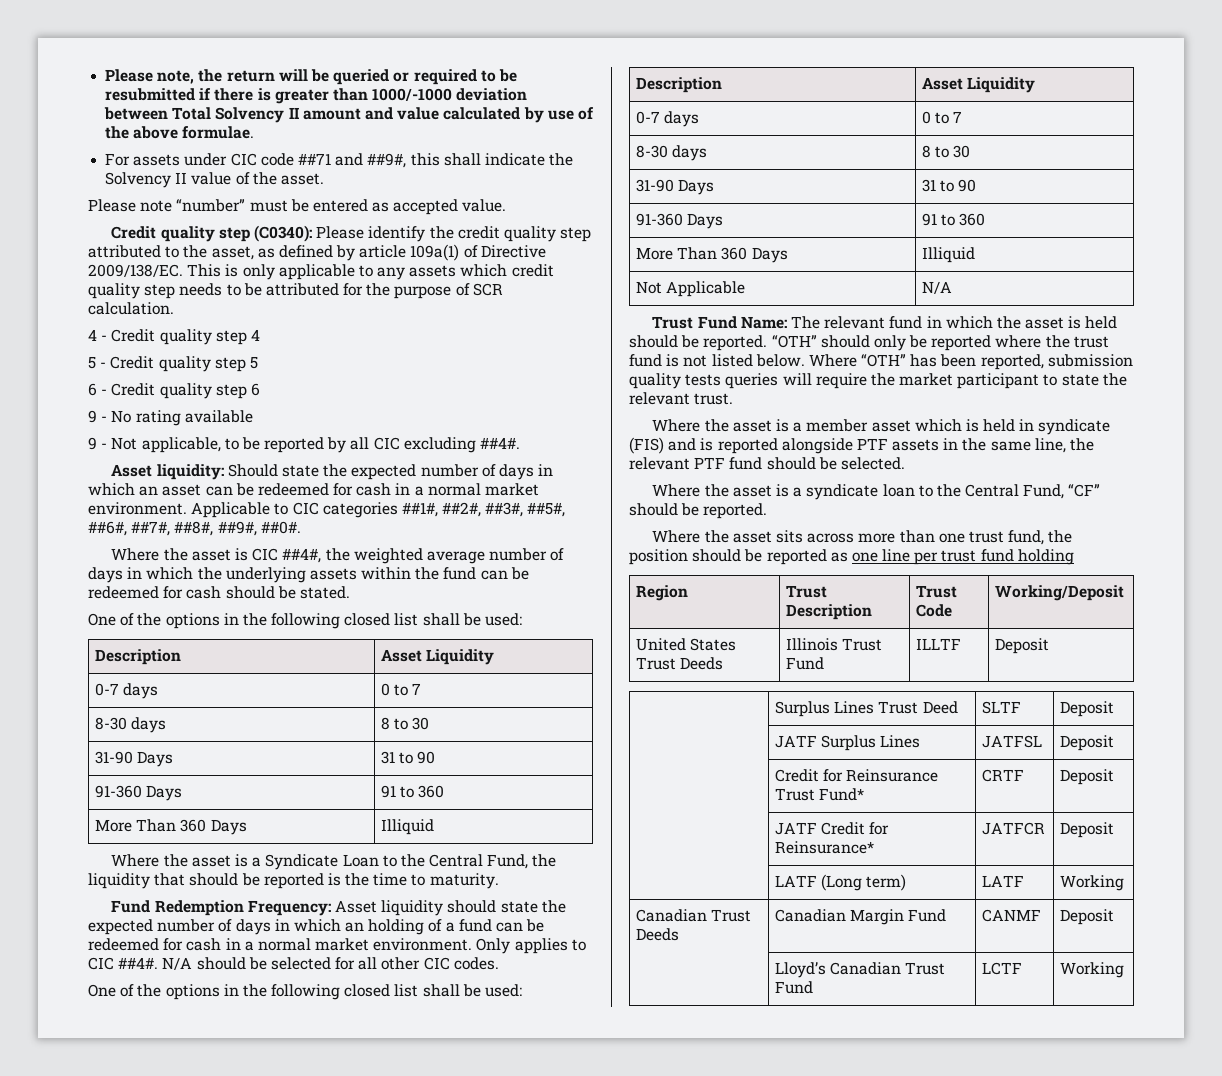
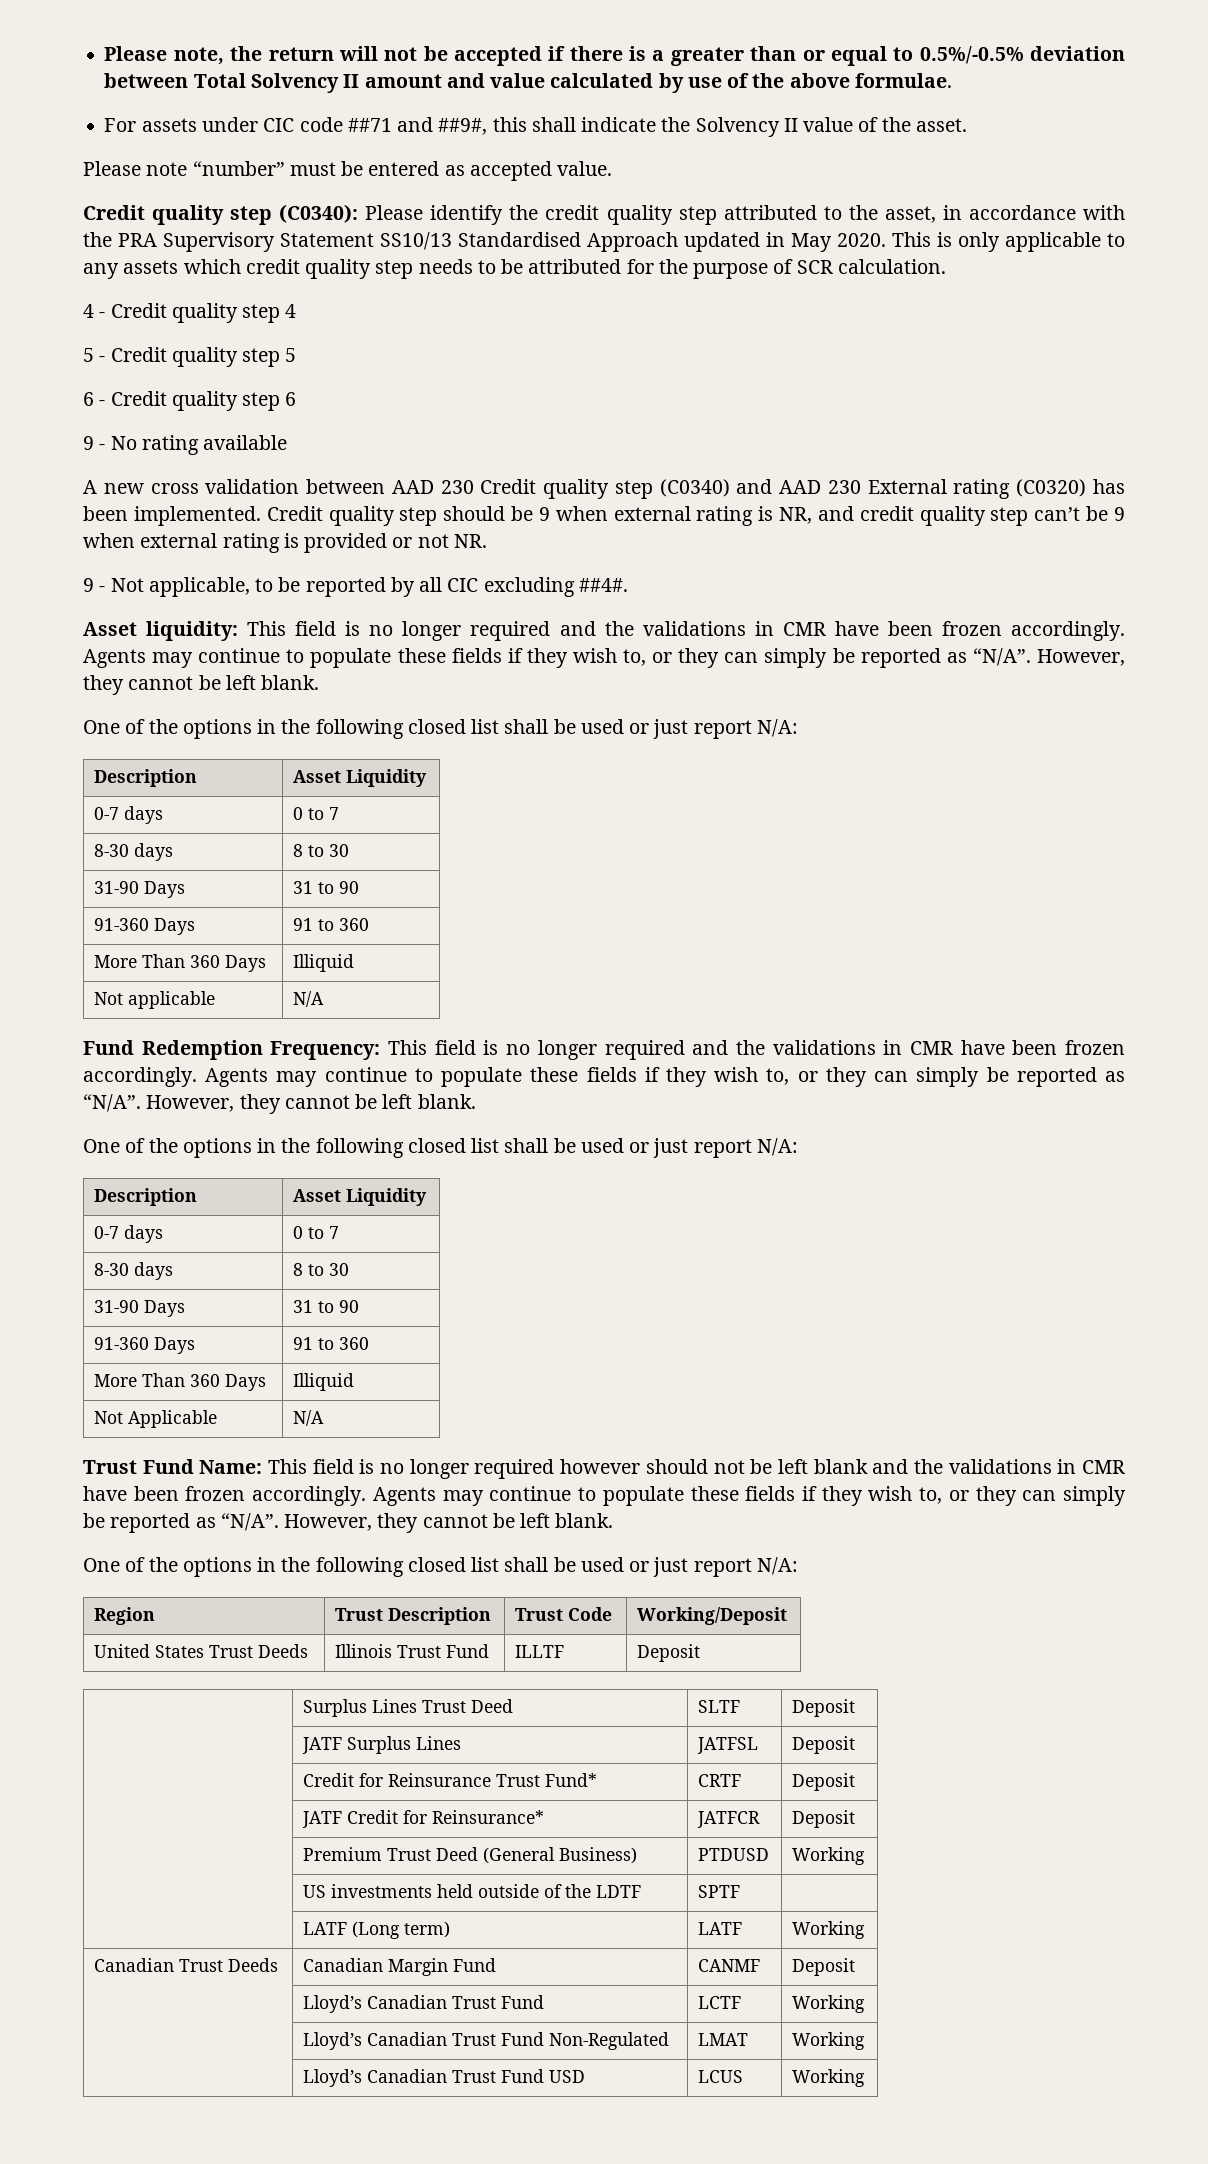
[310,69,517,85] [105,88,196,101] be queried or required to be resubmitted -> [384,46,542,66] not be accepted
(271, 94) none -> [652,50,665,61] a
[372,88,453,101] 1000/-1000 -> [802,46,1024,66] or equal to 0.5%/-0.5%
[257,244,546,261] [88,264,183,277] as defined by article 109a(1) of Directive 2009/138/EC. -> [942,205,1125,220] [83,232,886,252] in accordance with the PRA Supervisory Statement SS10/13 Standardised Approach updated in May 2020.
(253, 416) none -> [83,479,1125,499] [83,506,1126,526] [83,533,487,553] // A new cross validation between AAD 230 Credit quality step (C0340) and AAD 230 External rating (C0320) has been implemented. Credit quality step should be 9 when external rating is NR, and credit quality step can’t be 9 when external rating is provided or not NR.
[227,464,554,480] [88,483,540,496] [88,502,566,518] [88,521,301,536] [111,548,565,564] [88,567,529,583] [88,586,350,599] Should state the expected number of days in which an asset can be redeemed for cash in a normal market environment. Applicable to CIC categories ##1#, ##2#, ##3#, ##5#, ##6#, ##7#, ##8#, ##9#, ##0#. // Where the asset is CIC ##4#, the weighted average number of days in which the underlying assets within the fund can be redeemed for cash should be stated. -> [247,621,1125,641] [83,648,1125,668] [83,675,320,695] This field is no longer required and the validations in CMR have been frozen accordingly. Agents may continue to populate these fields if they wish to, or they can simply be reported as “N/A”. However, they cannot be left blank.
[485,613,523,626] used: -> [580,719,798,739] used or just report N/A:
[111,854,557,870] [88,873,499,889] [111,900,566,916] [88,919,545,935] [88,938,586,954] [88,957,499,970] // Where the asset is a Syndicate Loan to the Central Fund, the liquidity that should be reported is the time to maturity. // Fund Redemption Frequency: Asset liquidity should state the expected number of days in which an holding of a fund can be redeemed for cash in a normal market environment. Only applies to CIC ##4#. N/A should be selected for all other CIC codes. -> [94,991,216,1009] [293,991,325,1007] [83,1040,1125,1060] [83,1067,1125,1087] [83,1094,476,1114] // Not applicable | N/A // Fund Redemption Frequency: This field is no longer required and the validations in CMR have been frozen accordingly. Agents may continue to populate these fields if they wish to, or they can simply be reported as “N/A”. However, they cannot be left blank.
[485,984,523,997] used: -> [580,1138,798,1158] used or just report N/A:
[790,316,1118,329] [629,335,1109,351] [629,354,1133,370] [629,373,1127,389] [629,392,734,405] [652,419,1111,435] [629,437,1095,454] [629,457,905,470] [652,484,1101,500] [629,503,768,519] [652,530,1073,545] [629,549,1074,565] The relevant fund in which the asset is held should be reported. “OTH” should only be reported where the trust fund is not listed below. Where “OTH” has been reported, submission quality tests queries will require the market participant to state the relevant trust. // Where the asset is a member asset which is held in syndicate (FIS) and is reported alongside PTF assets in the same line, the relevant PTF fund should be selected. // Where the asset is a syndicate loan to the Central Fund, “CF” should be reported. // Where the asset sits across more than one trust fund, the position should be reported as one line per trust fund holding -> [268,1459,1126,1479] [83,1486,1126,1506] [83,1513,614,1533] [83,1557,798,1577] This field is no longer required however should not be left blank and the validations in CMR have been frozen accordingly. Agents may continue to populate these fields if they wish to, or they can simply be reported as “N/A”. However, they cannot be left blank. // One of the options in the following closed list shall be used or just report N/A:
(1115, 830) none -> [303,1847,638,1864] [698,1848,770,1861] [792,1847,866,1865] [303,1884,642,1898] [698,1885,741,1898] // | Premium Trust Deed (General Business) | PTDUSD | Working // | US investments held outside of the LDTF | SPTF |
(1125, 970) none -> [303,2032,670,2050] [698,2033,749,2046] [792,2032,866,2050] [303,2069,586,2087] [698,2070,744,2083] [792,2069,866,2087] // | Lloyd’s Canadian Trust Fund Non-Regulated | LMAT | Working // | Lloyd’s Canadian Trust Fund USD | LCUS | Working

